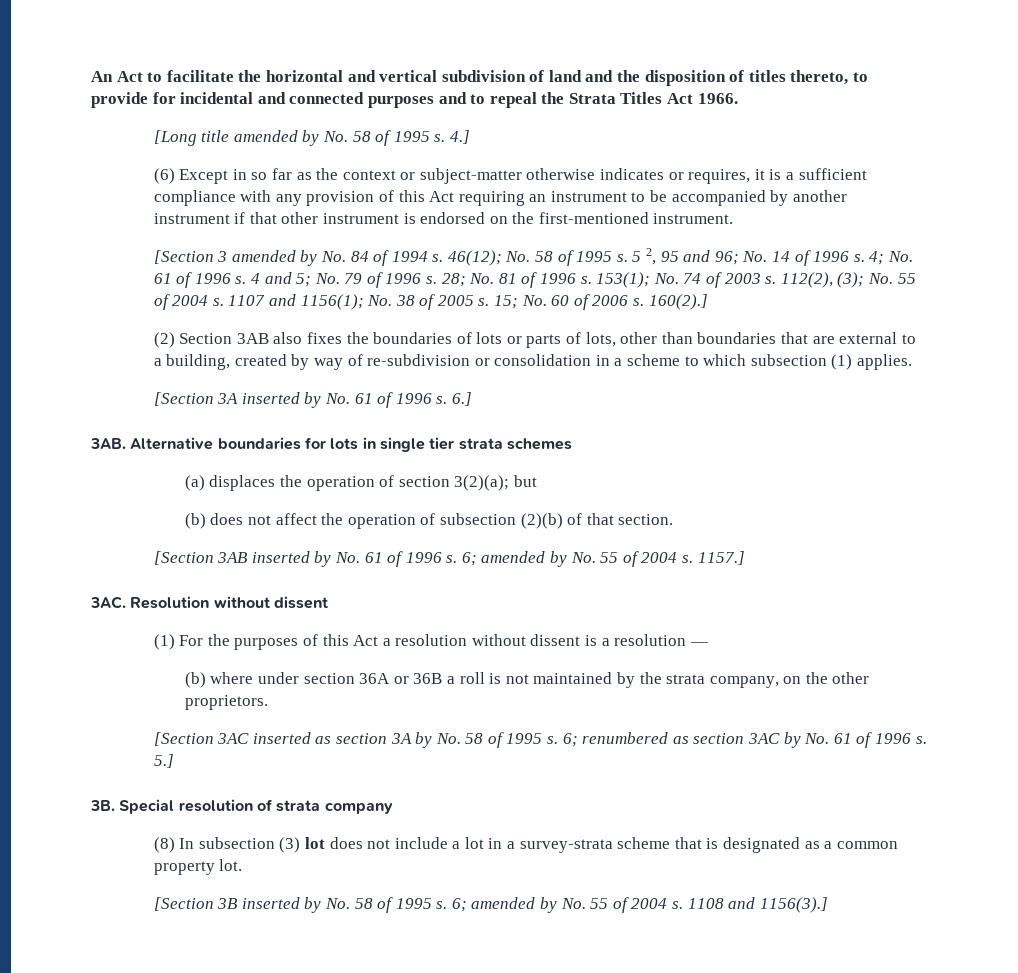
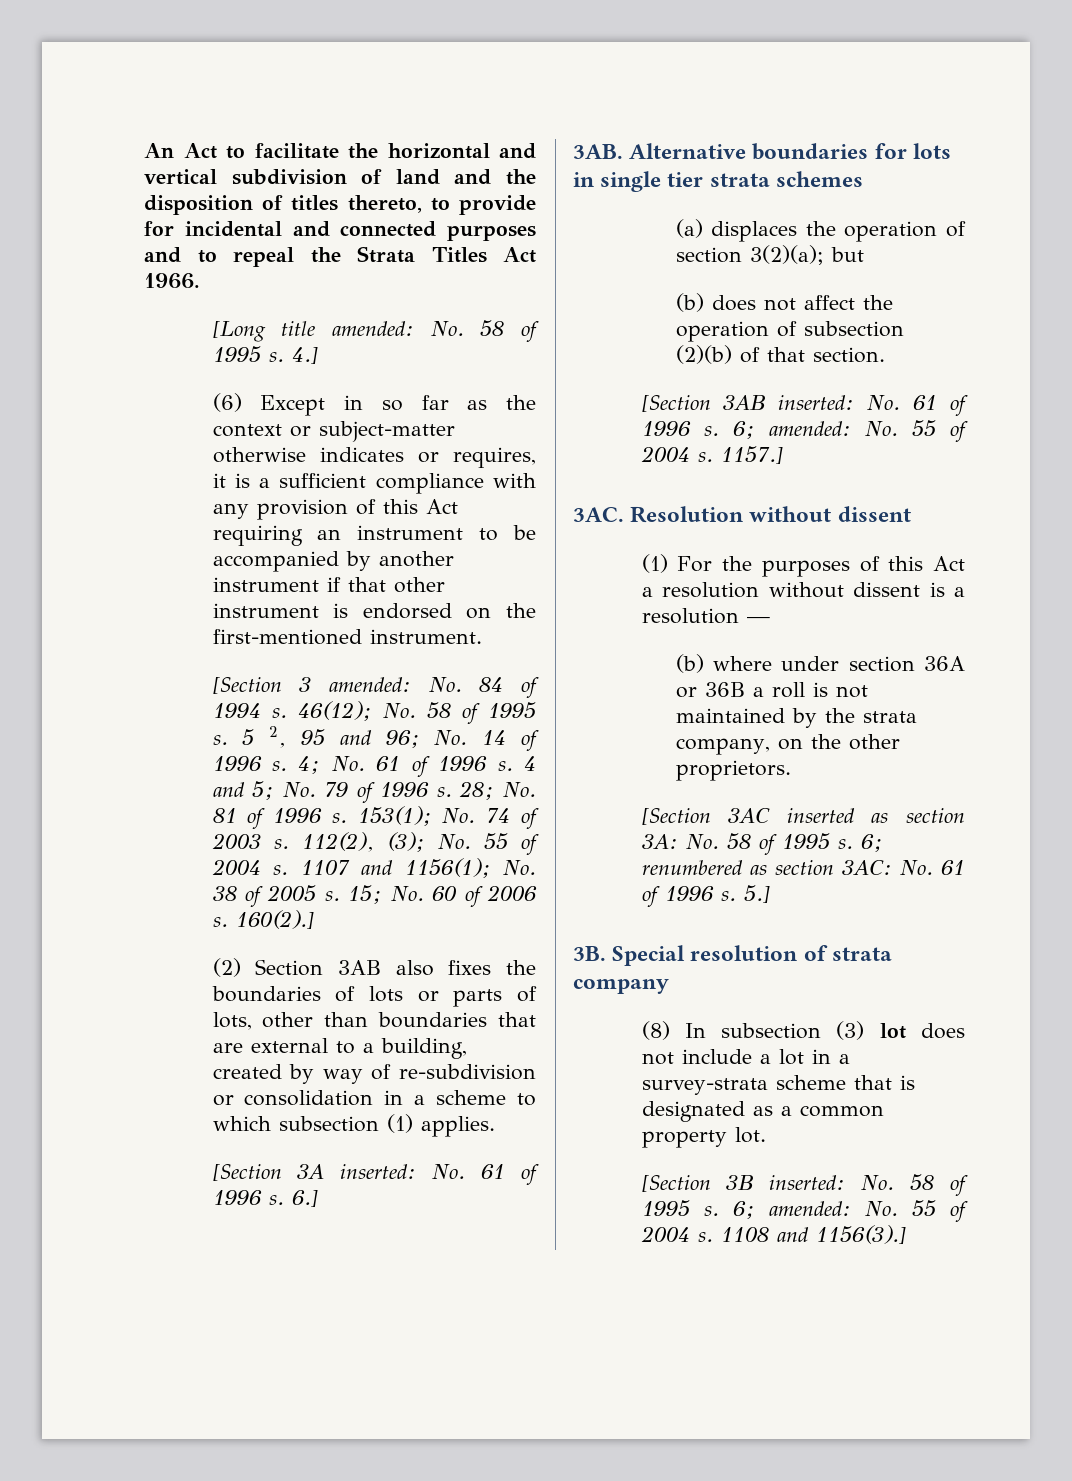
[233,130,320,146] amended by -> [331,321,414,336] amended:
[231,250,318,266] amended by -> [328,677,411,692] amended:
[241,392,322,408] inserted by -> [340,1164,417,1179] inserted:
[251,551,332,567] inserted by -> [778,395,855,410] inserted:
[481,551,568,567] amended by -> [768,421,851,436] amended:
[390,732,433,748] 3A by -> [641,834,678,849] 3A:
[748,732,801,748] 3AC by -> [841,860,892,875] 3AC:
[241,897,558,913] inserted by No. 58 of 1995 s. 6; amended by -> [769,1174,968,1196] [641,1200,851,1219] inserted: No. 58 of 1995 s. 6; amended:

